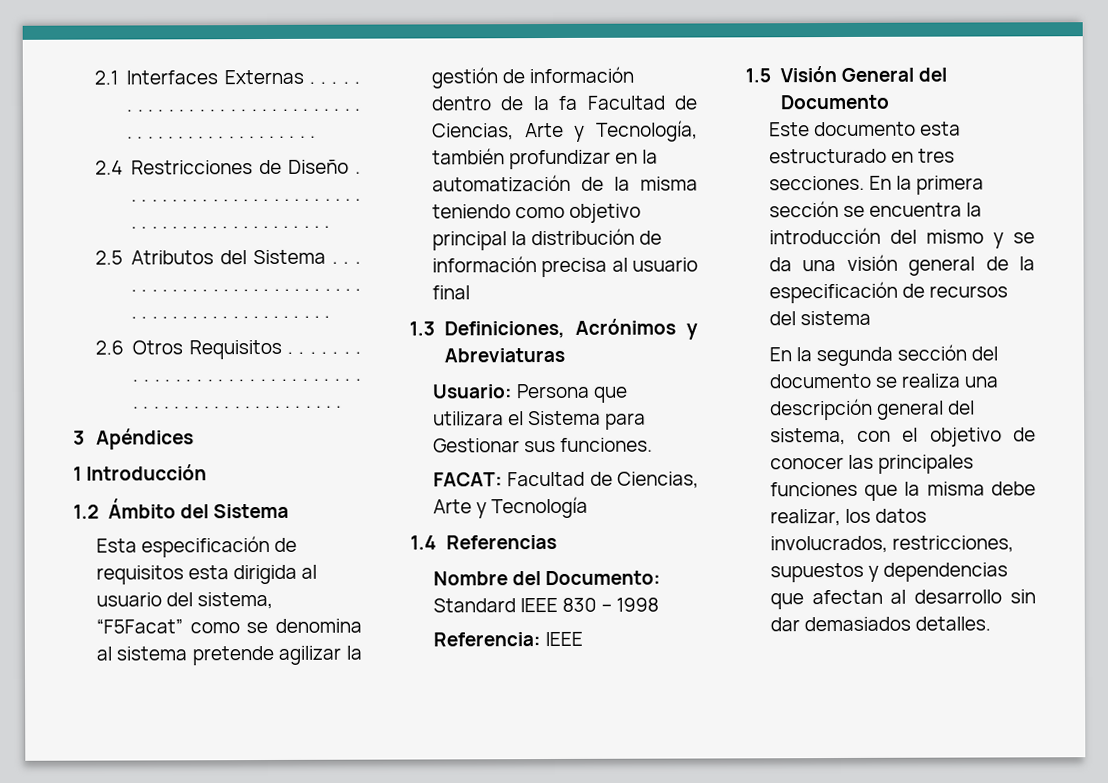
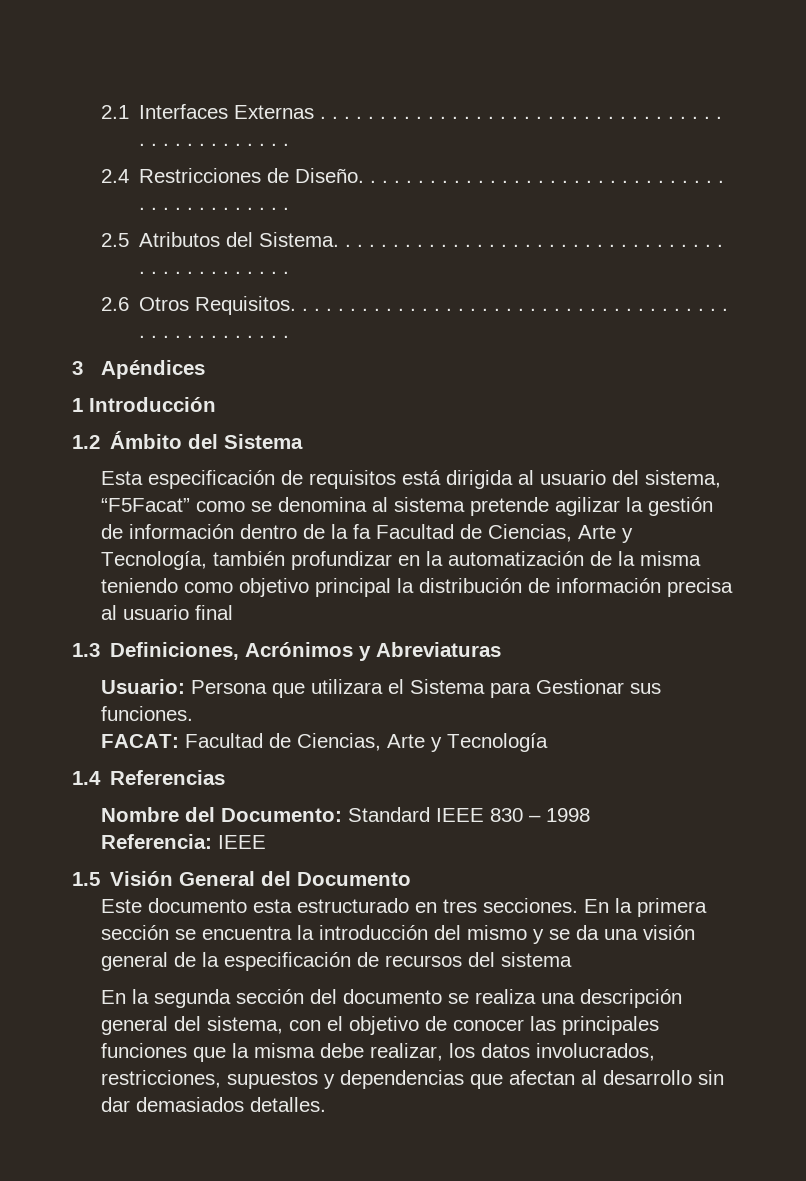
[288,159,361,174] Diseño . -> [295,168,365,183] Diseño.
[252,249,338,265] Sistema . -> [259,232,340,247] Sistema.
[188,339,293,360] Requisitos . -> [195,296,297,315] Requisitos.
[187,565,229,580] esta -> [401,470,441,485] está

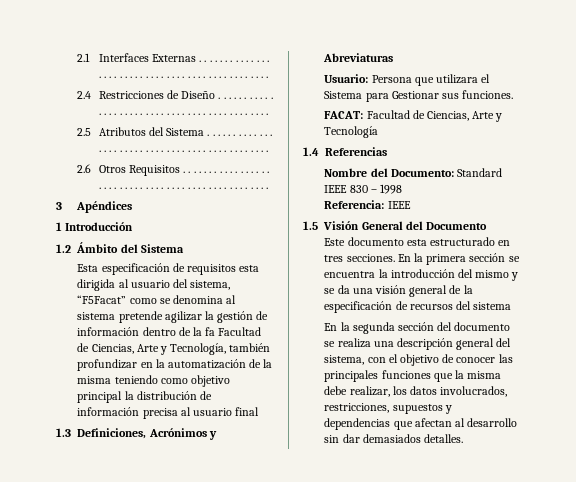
[295,168,365,183] Diseño. -> [181,91,221,99] Diseño .
[259,232,340,247] Sistema. -> [166,128,210,136] Sistema .
[195,296,297,315] Requisitos. -> [128,165,186,176] Requisitos .
[401,470,441,485] está -> [239,265,260,272] esta

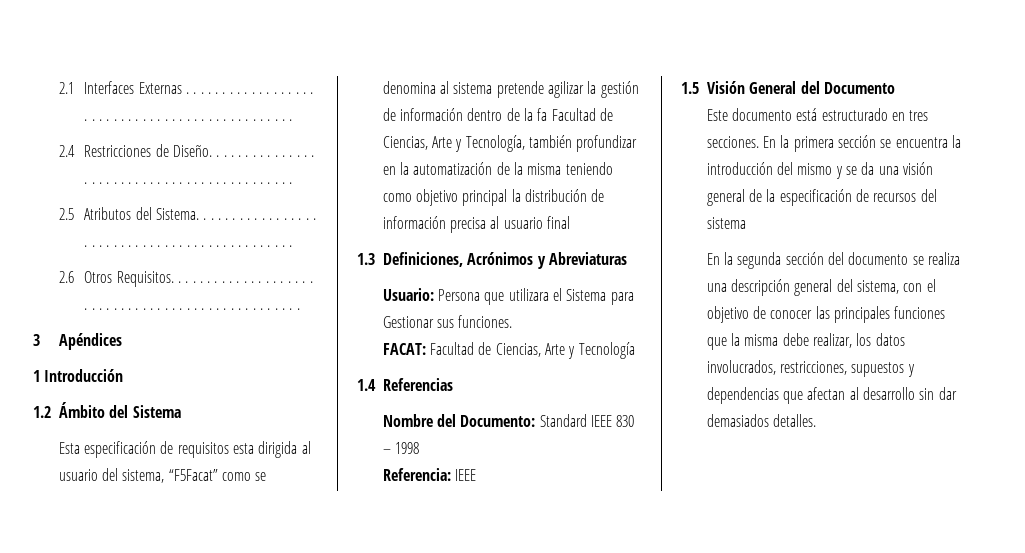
[181,91,221,99] Diseño . -> [172,144,212,157] Diseño.
[166,128,210,136] Sistema . -> [155,208,199,220] Sistema.
[128,165,186,176] Requisitos . -> [116,271,174,287] Requisitos.
[406,239,427,246] esta -> [796,108,818,121] está

